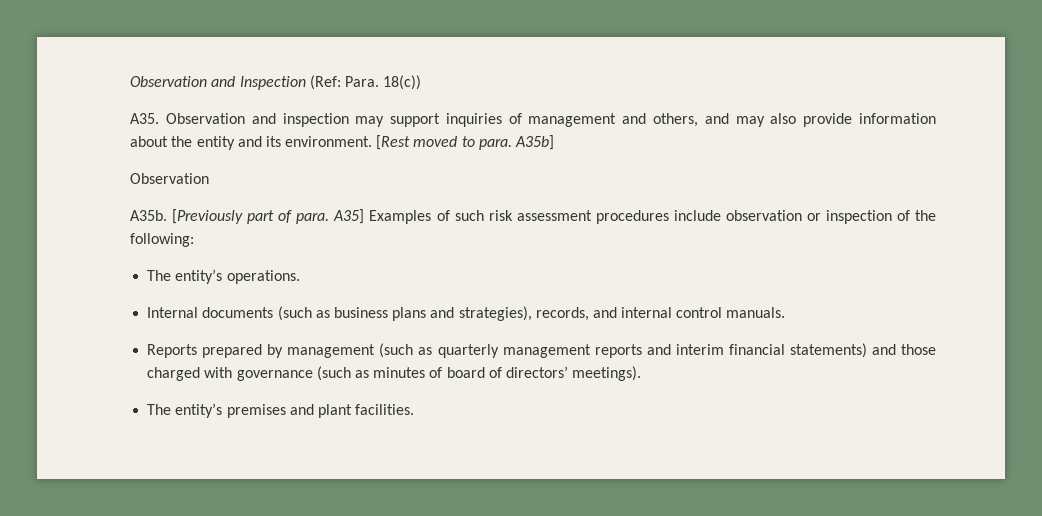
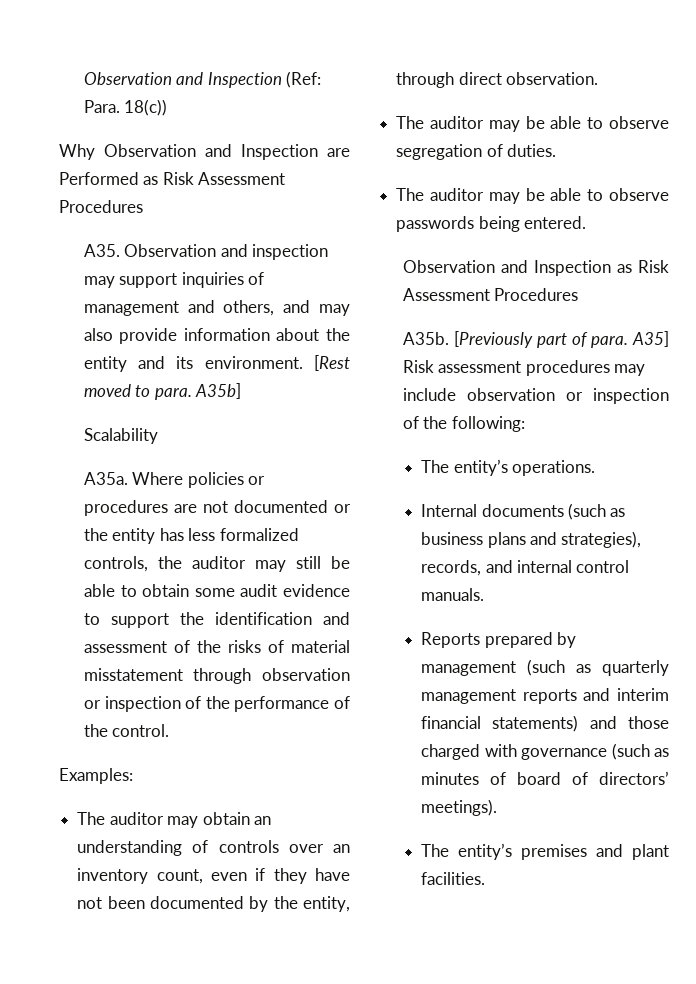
(422, 82) none -> [59,144,350,160] [59,172,286,185] [59,200,143,213] // Why Observation and Inspection are Performed as Risk Assessment Procedures
[130,173,210,184] Observation -> [83,428,158,444] [83,472,266,488] [83,500,352,516] [83,528,299,544] [83,556,350,572] [83,584,350,597] [83,612,350,628] [83,640,350,653] [83,668,350,684] [83,696,350,712] [83,724,170,737] [59,768,133,784] [77,812,271,828] [77,840,351,856] [77,868,350,884] [77,896,350,912] [396,72,599,88] [396,116,669,132] [396,144,557,160] [396,188,669,204] [396,216,587,232] [402,260,669,276] [402,288,579,301] Scalability // A35a. Where policies or procedures are not documented or the entity has less formalized controls, the auditor may still be able to obtain some audit evidence to support the identification and assessment of the risks of material misstatement through observation or inspection of the performance of the control. // Examples: // The auditor may obtain an understanding of controls over an inventory count, even if they have not been documented by the entity, through direct observation. // The auditor may be able to observe segregation of duties. // The auditor may be able to observe passwords being entered. // Observation and Inspection as Risk Assessment Procedures
[369,210,513,224] Examples of such risk -> [402,360,434,373] Risk
(669, 217) none -> [614,364,646,376] may

